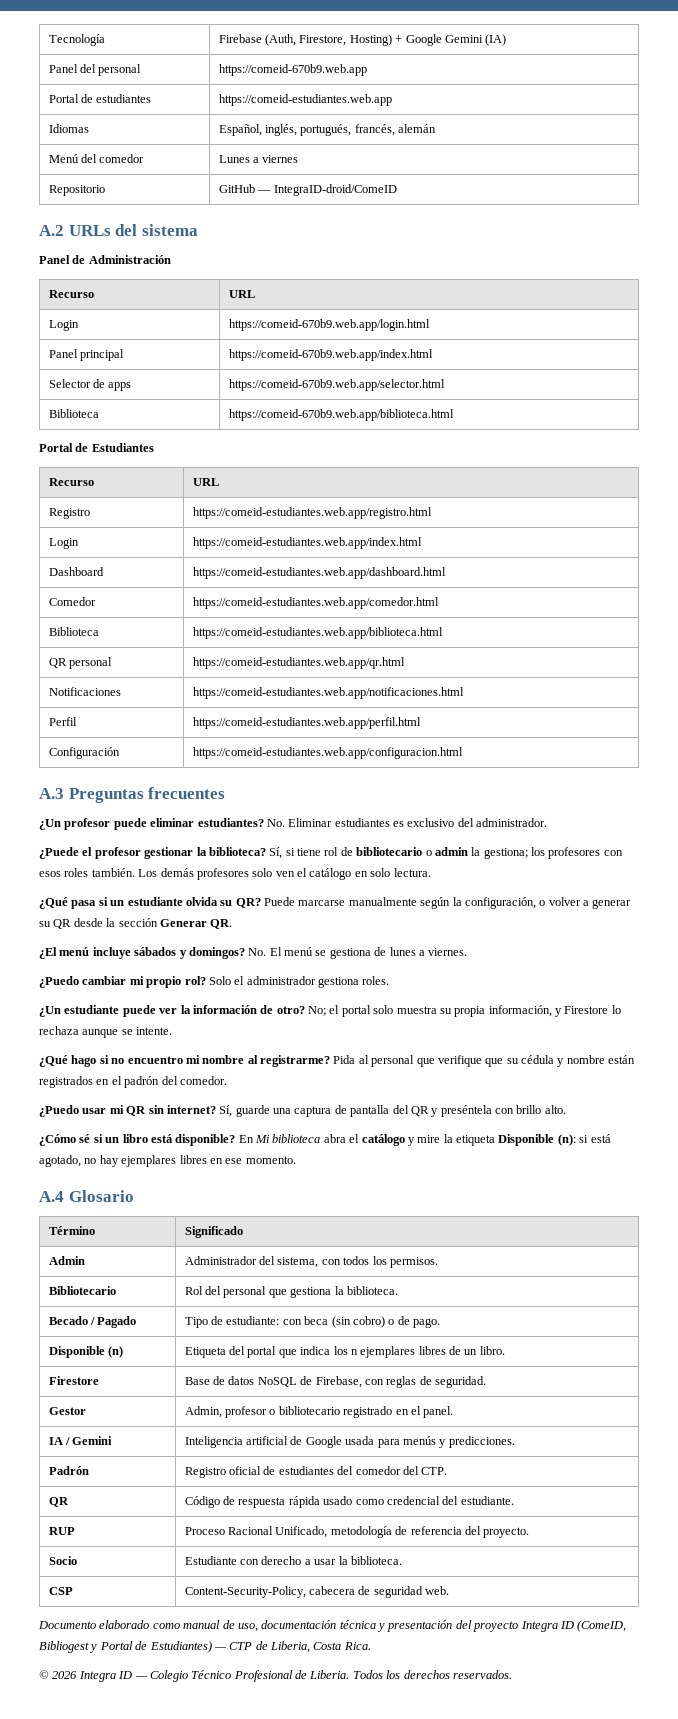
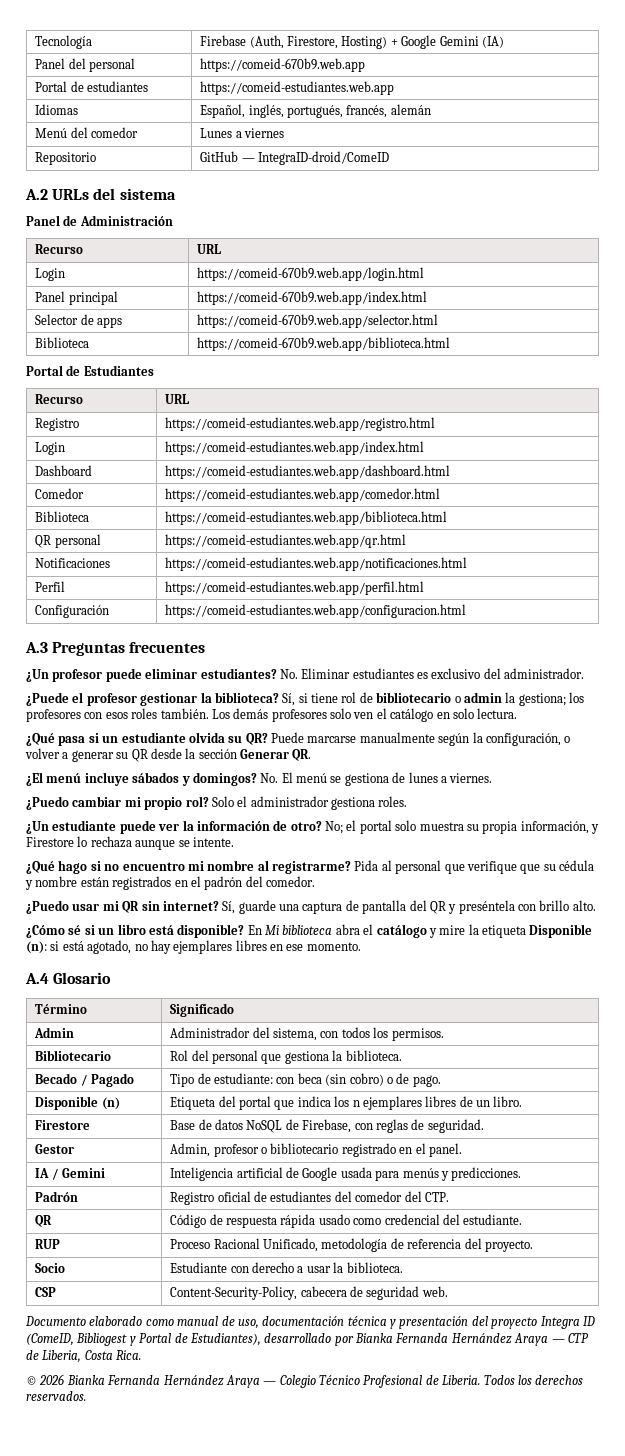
[149,1641,212,1653] Estudiantes) -> [189,1333,549,1346] Estudiantes), desarrollado por Bianka Fernanda Hernández Araya
[78,1671,133,1682] Integra ID -> [66,1375,260,1388] Bianka Fernanda Hernández Araya

